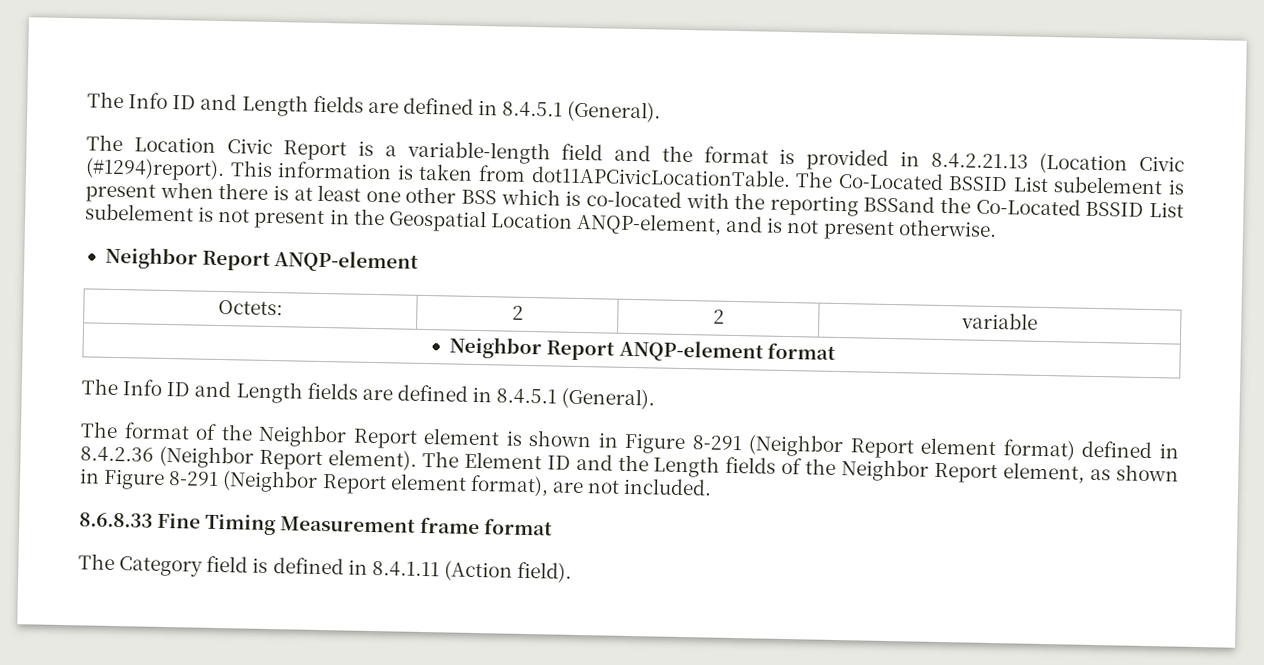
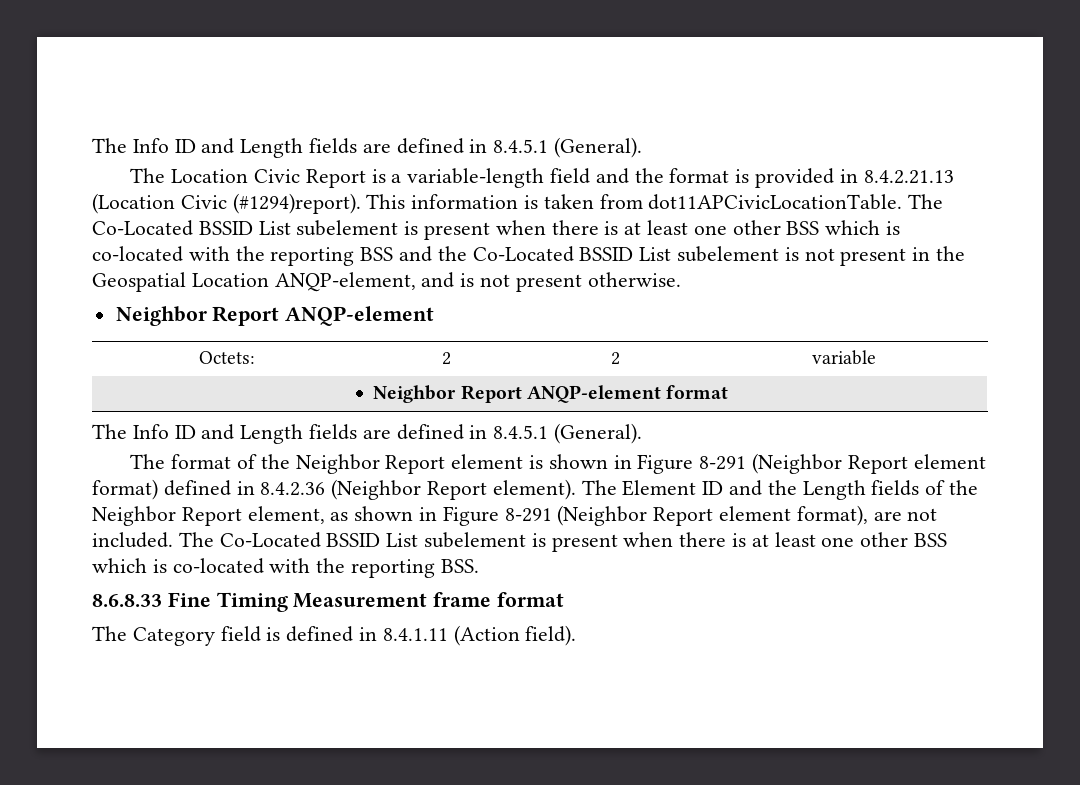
[863,195,936,213] BSSand -> [360,246,433,262] BSS and
(713, 486) none -> [178,532,948,552] [92,558,479,578] The Co-Located BSSID List subelement is present when there is at least one other BSS which is co-located with the reporting BSS.

